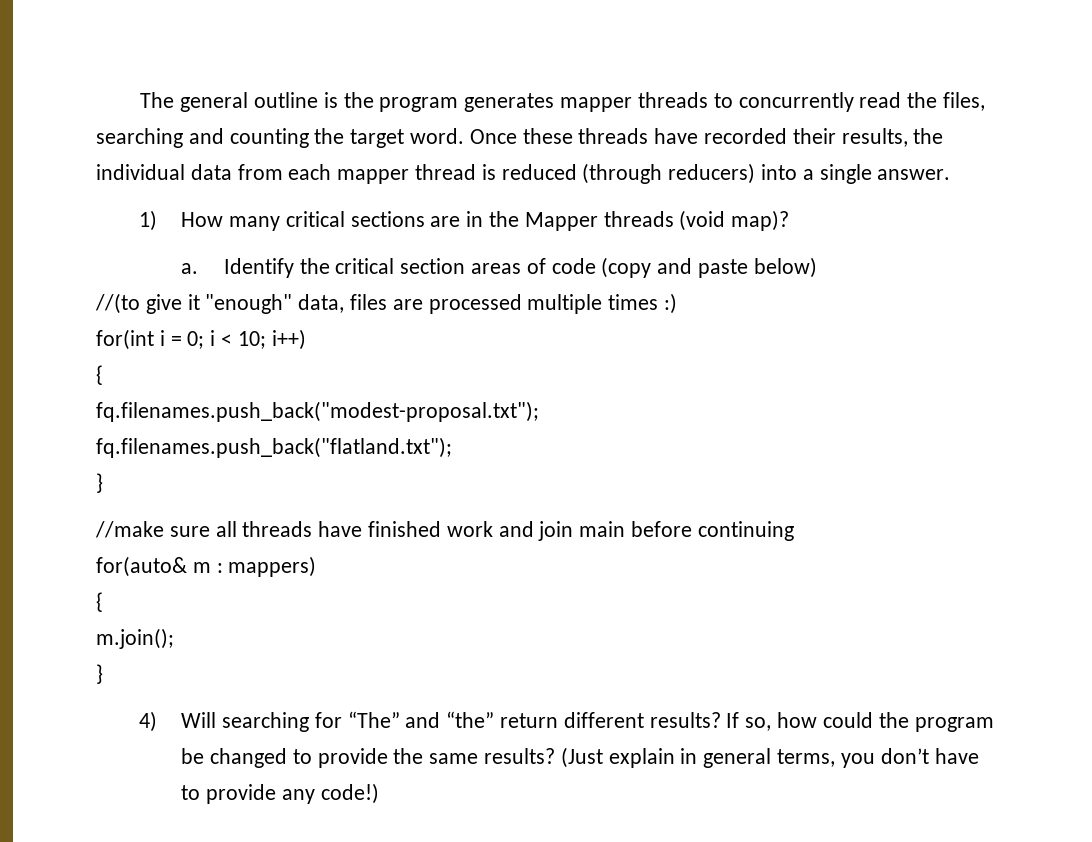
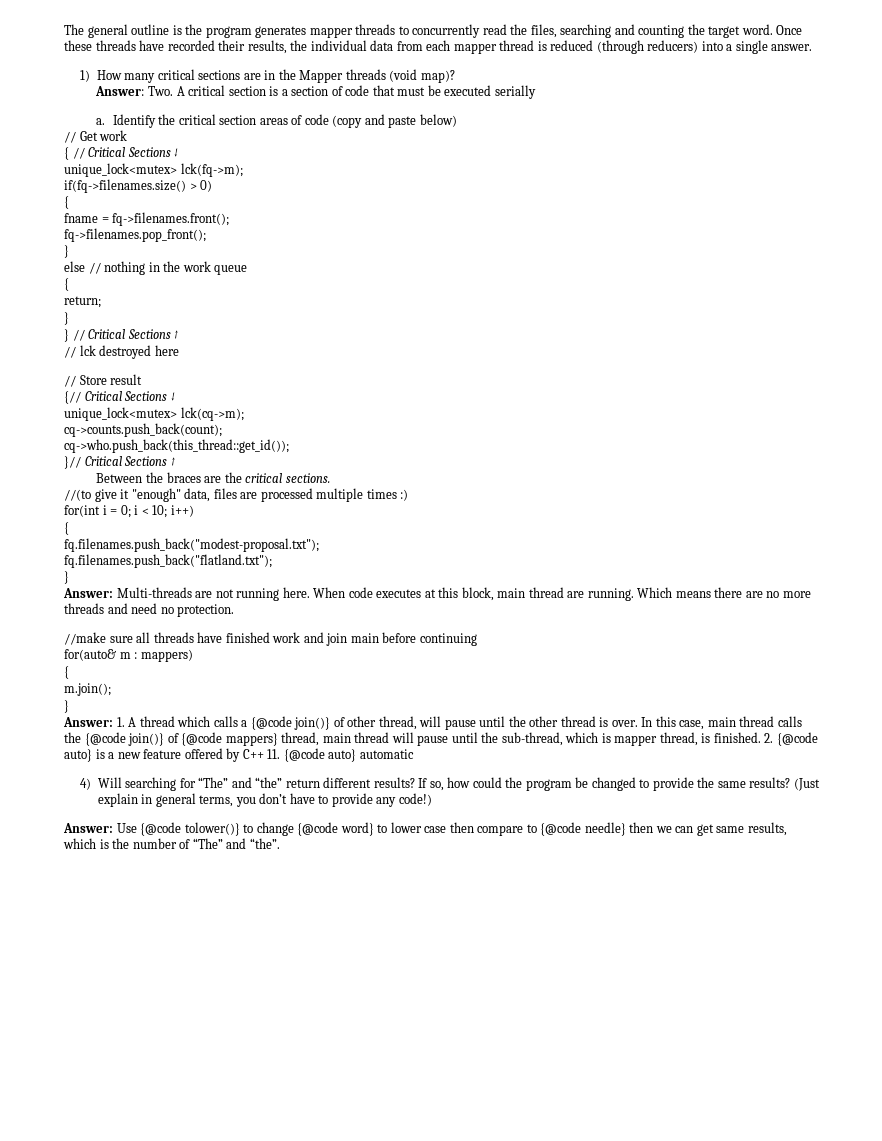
(790, 220) none -> [95,85,536,99] // Answer: Two. A critical section is a section of code that must be executed serially
(817, 267) none -> [64,130,128,143] [64,147,179,160] [64,163,243,177] [64,179,213,193] [64,196,69,209] [64,212,230,226] [64,228,206,242] [64,245,69,258] [64,261,248,275] [64,278,69,291] [64,296,101,308] [64,312,69,325] [64,329,179,342] [64,345,179,359] [64,374,143,387] [64,391,175,404] [64,407,244,421] [64,423,222,437] [64,439,289,453] [64,456,175,469] [96,472,330,483] // // Get work // { // Critical Sections ↓ // unique_lock<mutex> lck(fq->m); // if(fq->filenames.size() > 0) // { // fname = fq->filenames.front(); // fq->filenames.pop_front(); // } // else // nothing in the work queue // { // return; // } // } // Critical Sections ↑ // // lck destroyed here // // Store result // {// Critical Sections ↓ // unique_lock<mutex> lck(cq->m); // cq->counts.push_back(count); // cq->who.push_back(this_thread::get_id()); // }// Critical Sections ↑ // Between the braces are the critical sections.
(103, 483) none -> [63,587,811,601] [64,603,235,617] // Answer: Multi-threads are not running here. When code executes at this block, main thread are running. Which means there are no more threads and need no protection.
(103, 674) none -> [63,716,802,730] [64,732,818,746] [64,748,414,762] // Answer: 1. A thread which calls a {@code join()} of other thread, will pause until the other thread is over. In this case, main thread calls the {@code join()} of {@code mappers} thread, main thread will pause until the sub-thread, which is mapper thread, is finished. 2. {@code auto} is a new feature offered by C++ 11. {@code auto} automatic
(379, 793) none -> [63,822,787,836] [63,838,280,849] // Answer: Use {@code tolower()} to change {@code word} to lower case then compare to {@code needle} then we can get same results, which is the number of “The” and “the”.

